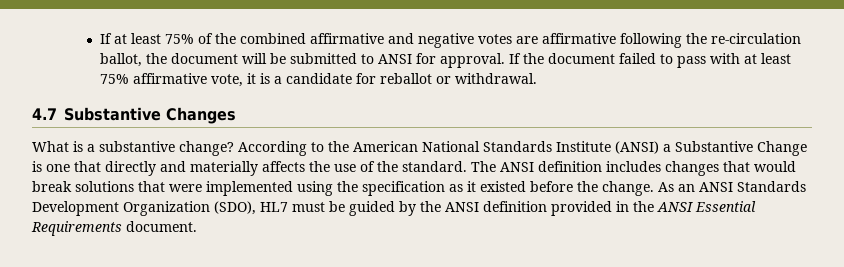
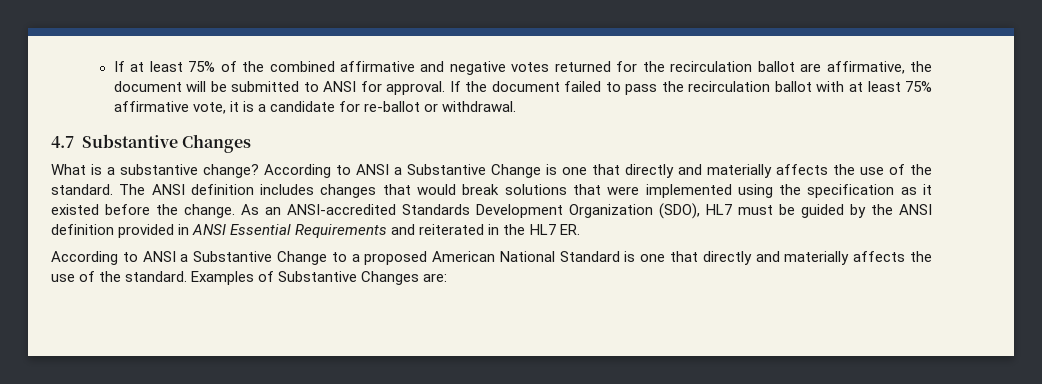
[516,33,802,48] [100,53,143,67] are affirmative following the re-circulation ballot, -> [554,61,905,74] returned for the recirculation ballot are affirmative,
(707, 62) none -> [661,81,812,92] the recirculation ballot
[380,73,433,84] reballot -> [364,101,421,112] re-ballot
[328,141,659,154] the American National Standards Institute (ANSI) -> [356,164,389,175] ANSI
[699,182,733,192] ANSI -> [287,204,396,215] ANSI-accredited
[633,201,654,212] the -> (190, 229) none
[126,221,197,232] document. -> [391,224,580,235] [51,251,932,265] [51,271,448,285] and reiterated in the HL7 ER. // According to ANSI a Substantive Change to a proposed American National Standard is one that directly and materially affects the use of the standard. Examples of Substantive Changes are:

